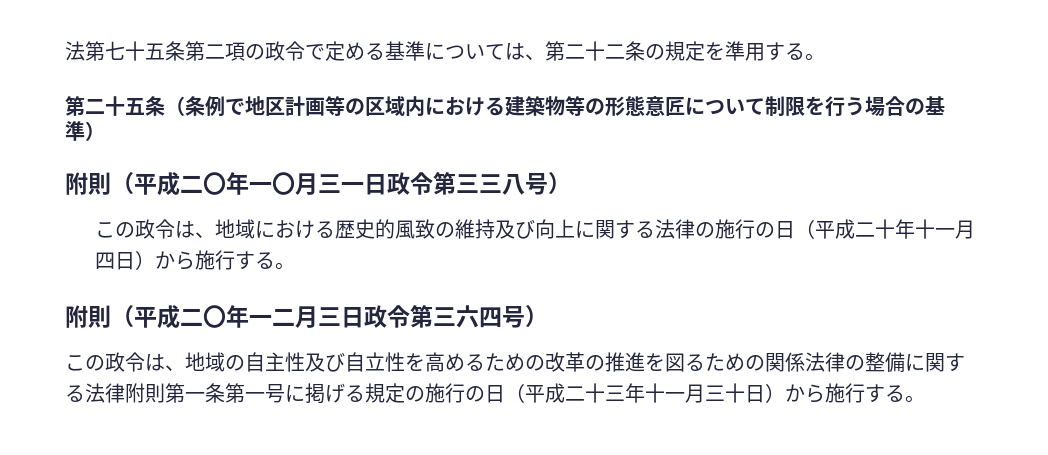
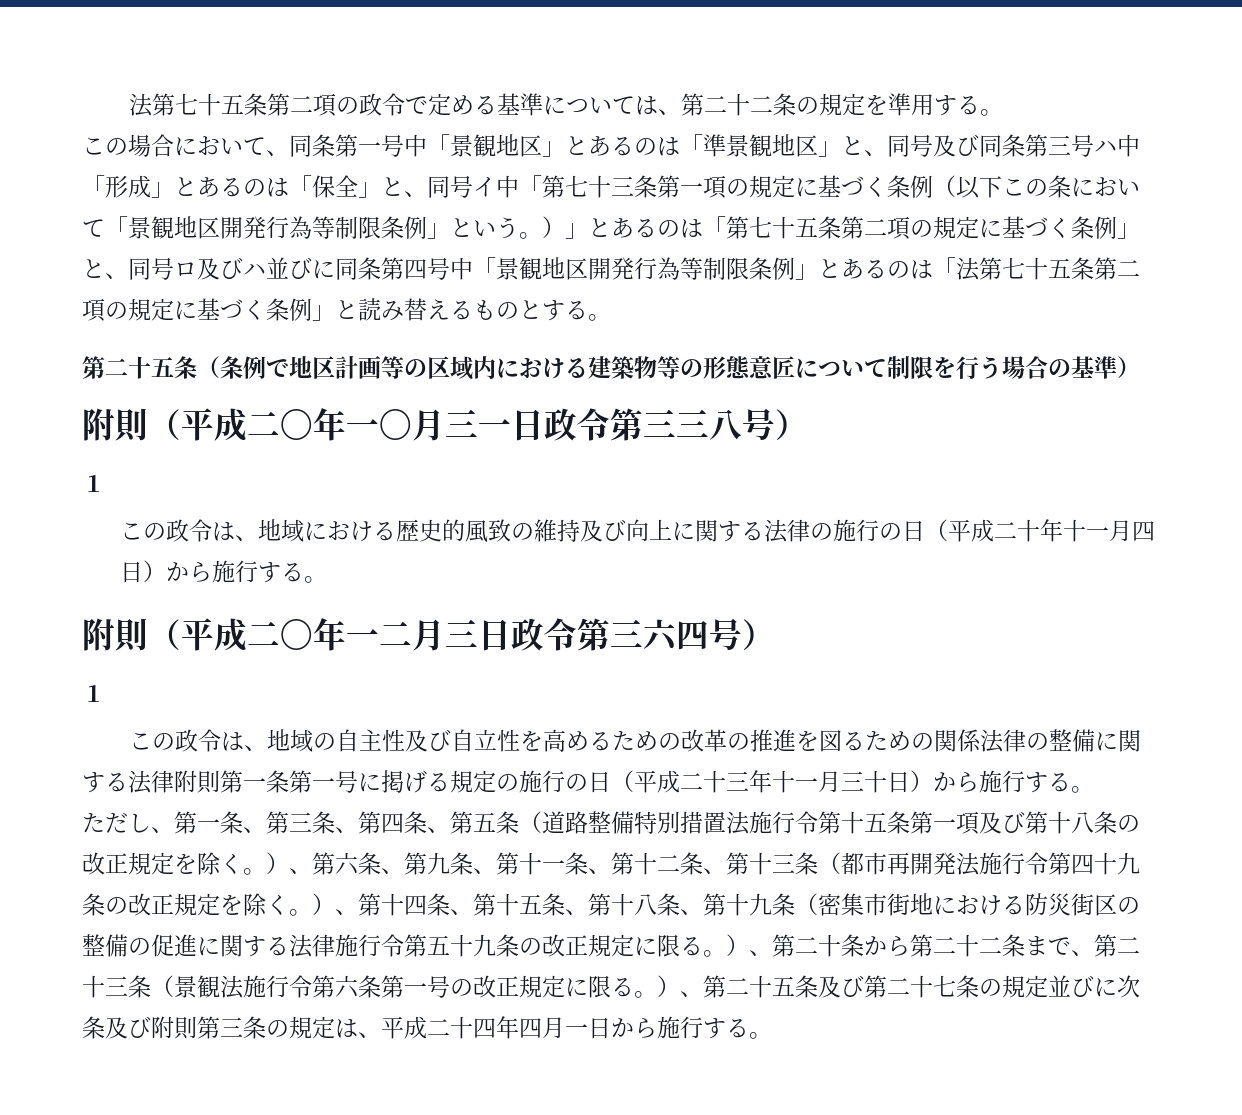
(825, 57) none -> [82,134,1140,157] [82,175,1140,199] [82,216,1140,240] [82,257,1140,281] [82,298,611,322] // この場合において、同条第一号中「景観地区」とあるのは「準景観地区」と、同号及び同条第三号ハ中「形成」とあるのは「保全」と、同号イ中「第七十三条第一項の規定に基づく条例（以下この条において「景観地区開発行為等制限条例」という。）」とあるのは「第七十五条第二項の規定に基づく条例」と、同号ロ及びハ並びに同条第四号中「景観地区開発行為等制限条例」とあるのは「法第七十五条第二項の規定に基づく条例」と読み替えるものとする。
(571, 183) none -> [82,475,105,492] // １
(548, 316) none -> [82,685,105,702] // １
(925, 399) none -> [82,811,1140,835] [82,852,1140,876] [82,893,1140,916] [82,934,1140,958] [82,975,1140,999] [82,1016,772,1039] // ただし、第一条、第三条、第四条、第五条（道路整備特別措置法施行令第十五条第一項及び第十八条の改正規定を除く。）、第六条、第九条、第十一条、第十二条、第十三条（都市再開発法施行令第四十九条の改正規定を除く。）、第十四条、第十五条、第十八条、第十九条（密集市街地における防災街区の整備の促進に関する法律施行令第五十九条の改正規定に限る。）、第二十条から第二十二条まで、第二十三条（景観法施行令第六条第一号の改正規定に限る。）、第二十五条及び第二十七条の規定並びに次条及び附則第三条の規定は、平成二十四年四月一日から施行する。

